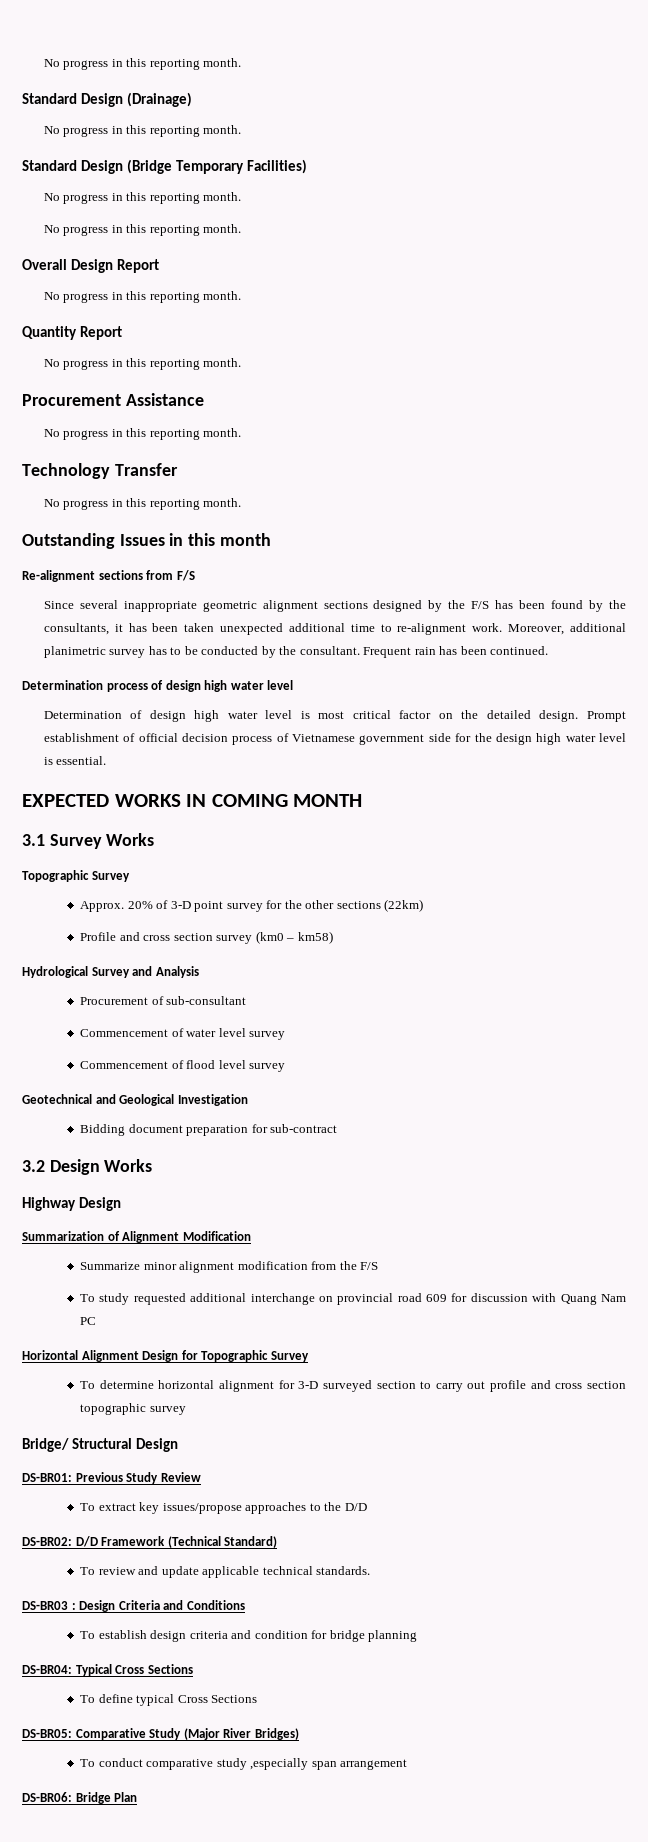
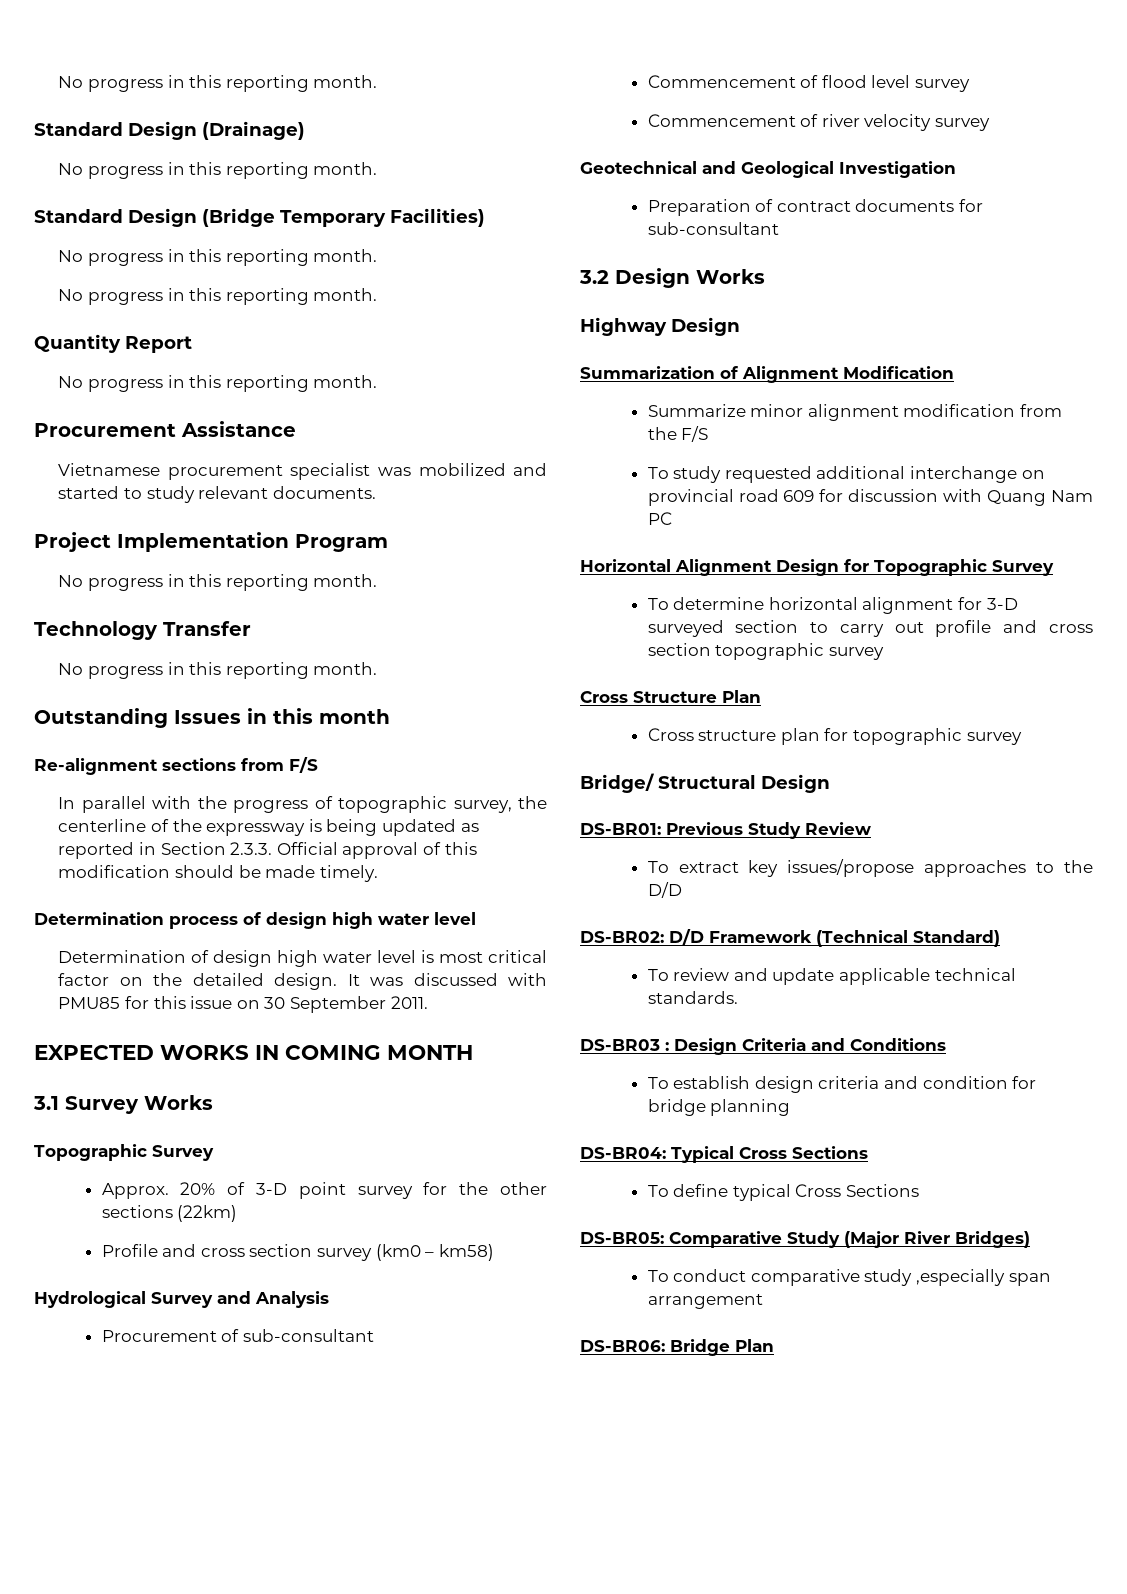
[22,259,160,273] [43,291,242,303] // Overall Design Report // No progress in this reporting month. -> (378, 294) none
(204, 399) none -> [58,463,547,480] [58,486,376,503] [34,532,388,552] // Vietnamese procurement specialist was mobilized and started to study relevant documents. // Project Implementation Program
[43,600,626,612] [43,623,626,635] [43,646,549,658] Since several inappropriate geometric alignment sections designed by the F/S has been found by the consultants, it has been taken unexpected additional time to re-alignment work. Moreover, additional planimetric survey has to be conducted by the consultant. Frequent rain has been continued. -> [58,796,547,813] [58,819,479,836] [58,842,477,859] [58,865,378,882] In parallel with the progress of topographic survey, the centerline of the expressway is being updated as reported in Section 2.3.3. Official approval of this modification should be made timely.
[587,711,626,722] [43,733,627,745] [43,756,107,765] Prompt establishment of official decision process of Vietnamese government side for the design high water level is essential. -> [347,973,547,986] [58,996,428,1013] It was discussed with PMU85 for this issue on 30 September 2011.
[186,1029,217,1037] water -> [821,75,867,88] flood
[186,1060,246,1069] flood level -> [821,114,932,131] river velocity
[80,1124,338,1136] Bidding document preparation for sub-contract -> [647,199,983,216] [647,222,779,235] Preparation of contract documents for sub-consultant
(186, 1410) none -> [580,690,761,703] [647,728,1022,745] // Cross Structure Plan // Cross structure plan for topographic survey

